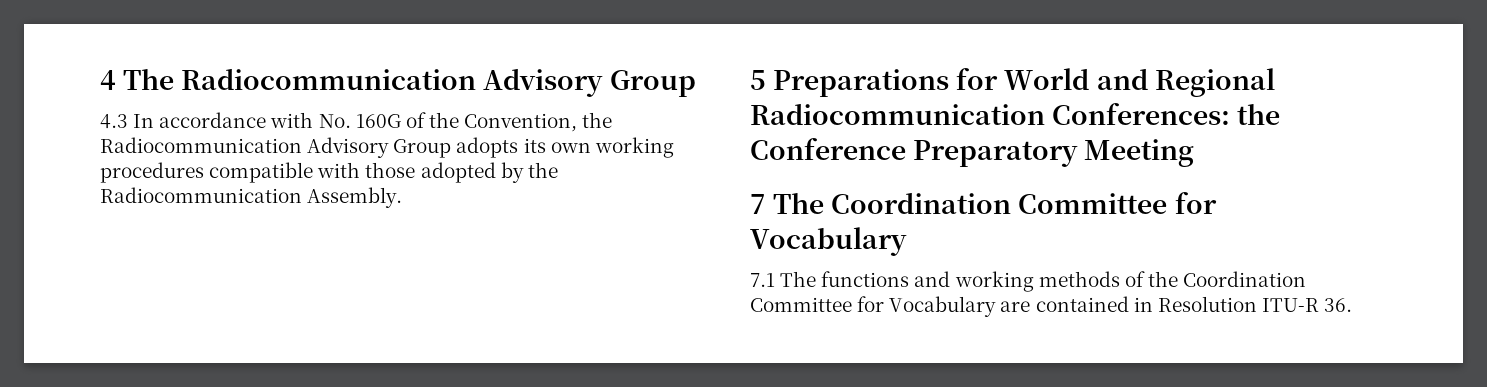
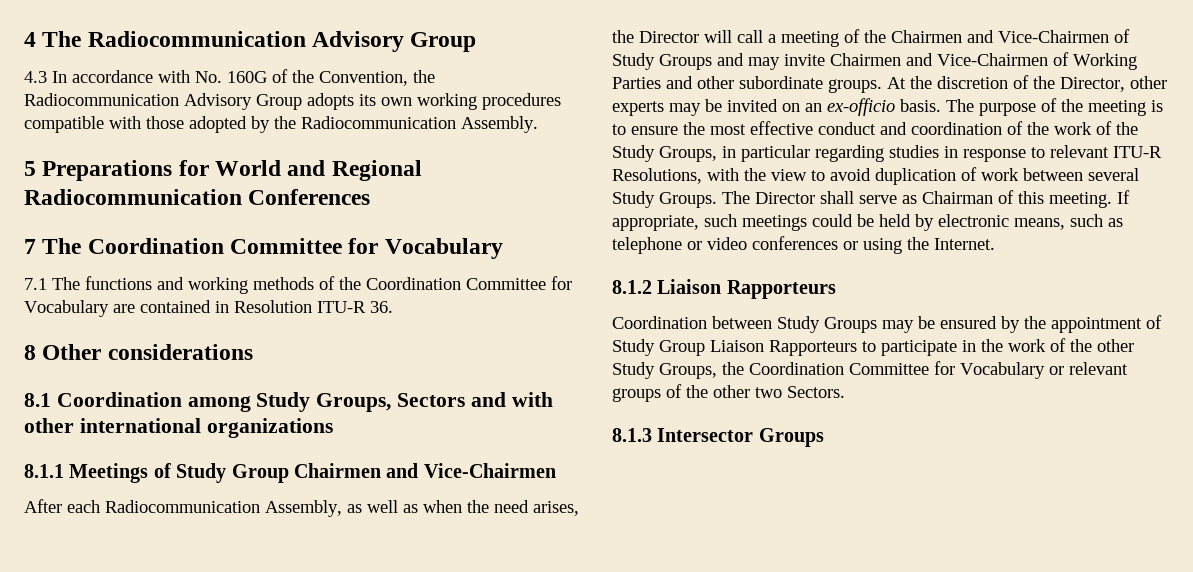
[1052,103,1281,125] [750,138,1195,167] Conferences: the Conference Preparatory Meeting -> [248,189,371,205] Conferences
(1353, 305) none -> [24,344,253,360] [24,392,553,412] [24,418,333,438] [24,463,556,483] [24,499,579,517] [612,29,1130,47] [612,52,1137,70] [612,75,1167,93] [612,98,1163,116] [612,121,1138,135] [612,145,1162,162] [612,167,1139,185] [612,190,1130,208] [612,214,1123,231] [612,236,995,254] [612,279,836,299] [612,315,1162,333] [612,338,1134,356] [612,361,1128,379] [612,384,845,402] [612,428,824,447] // 8 Other considerations // 8.1 Coordination among Study Groups, Sectors and with other international organizations // 8.1.1 Meetings of Study Group Chairmen and Vice-Chairmen // After each Radiocommunication Assembly, as well as when the need arises, the Director will call a meeting of the Chairmen and Vice-Chairmen of Study Groups and may invite Chairmen and Vice-Chairmen of Working Parties and other subordinate groups. At the discretion of the Director, other experts may be invited on an ex-officio basis. The purpose of the meeting is to ensure the most effective conduct and coordination of the work of the Study Groups, in particular regarding studies in response to relevant ITU-R Resolutions, with the view to avoid duplication of work between several Study Groups. The Director shall serve as Chairman of this meeting. If appropriate, such meetings could be held by electronic means, such as telephone or video conferences or using the Internet. // 8.1.2 Liaison Rapporteurs // Coordination between Study Groups may be ensured by the appointment of Study Group Liaison Rapporteurs to participate in the work of the other Study Groups, the Coordination Committee for Vocabulary or relevant groups of the other two Sectors. // 8.1.3 Intersector Groups

